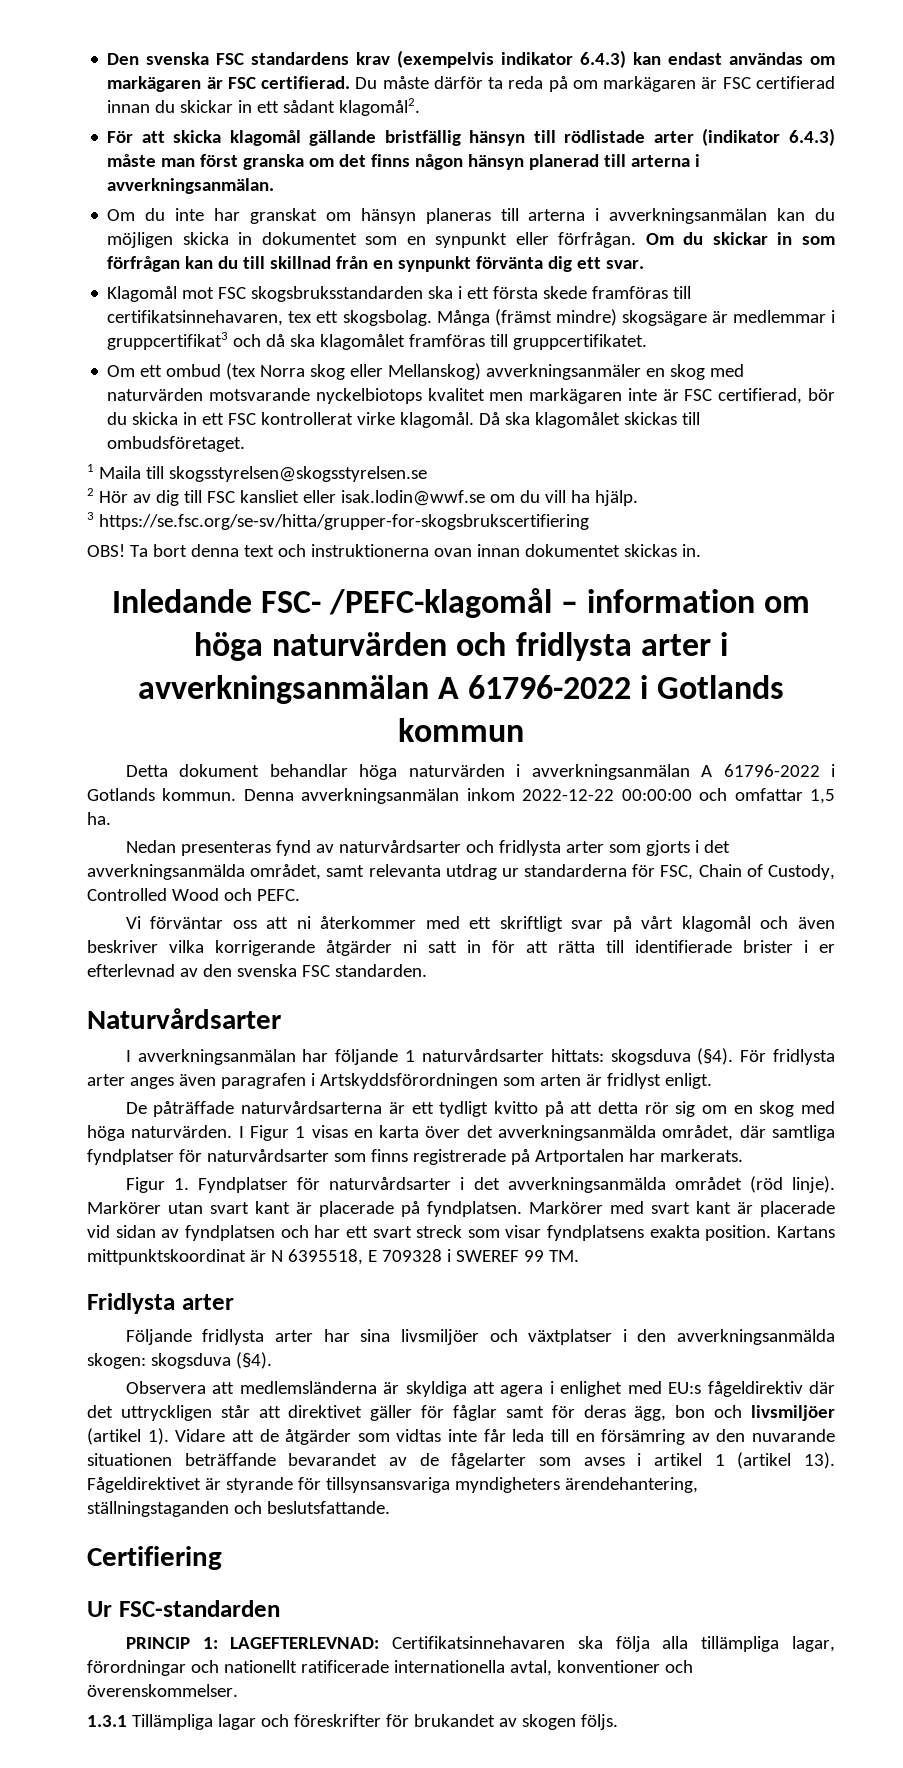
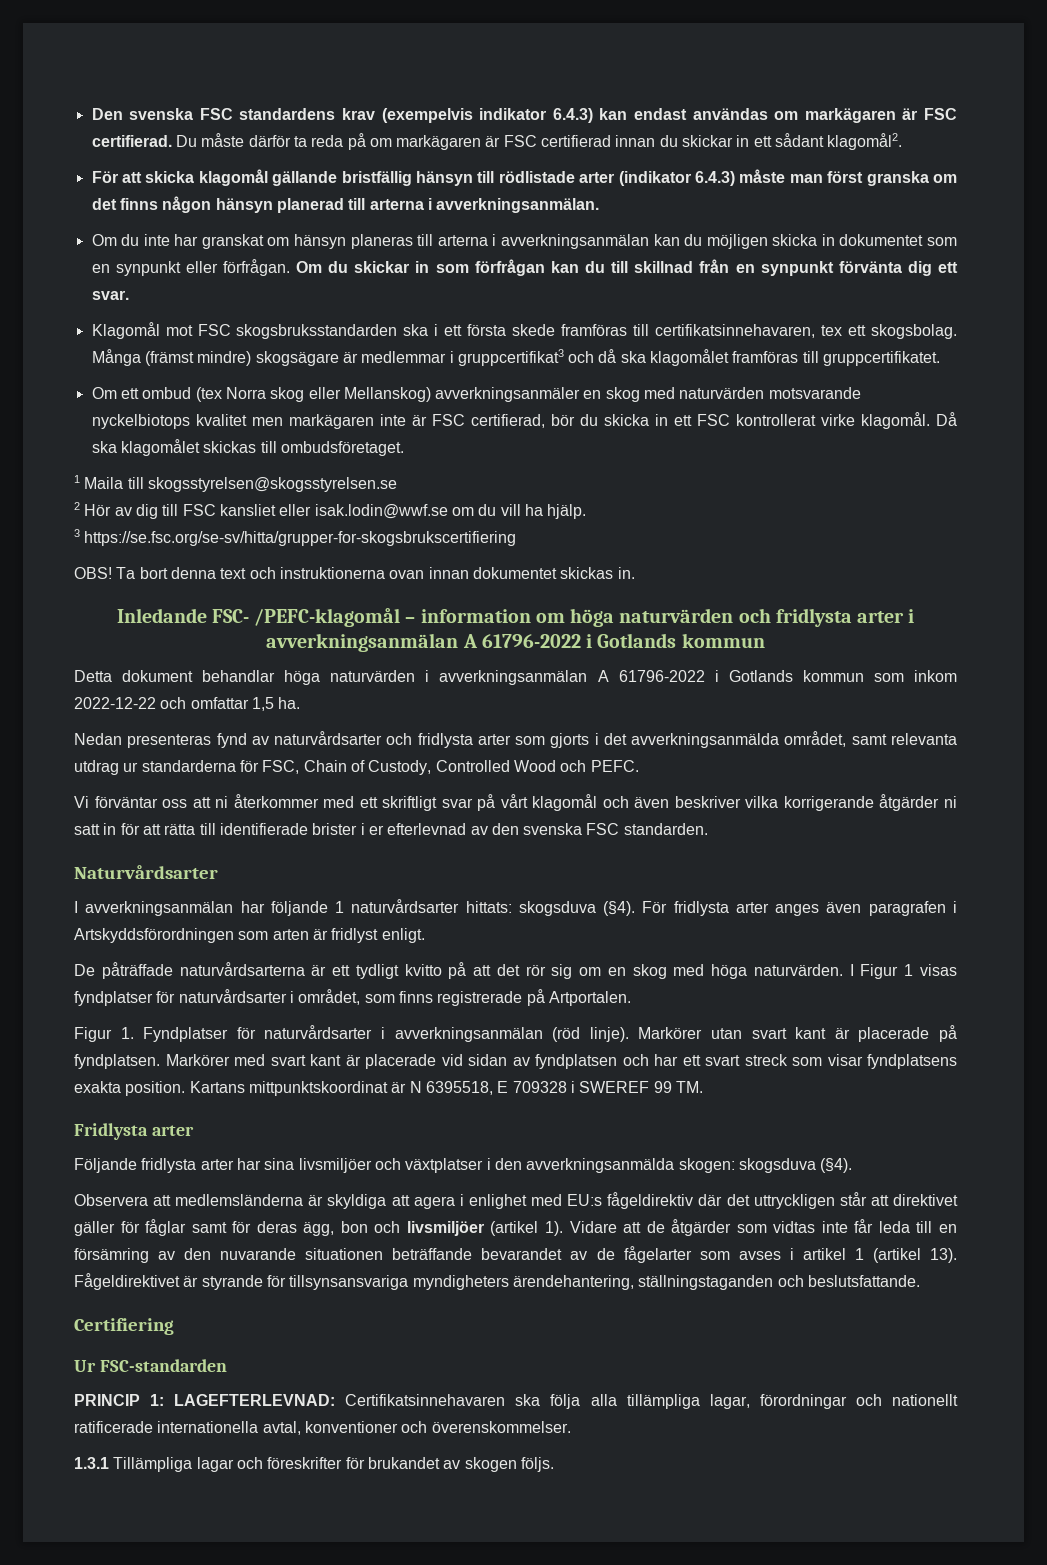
[162,788,460,804] kommun. Denna avverkningsanmälan -> [802,670,904,682] kommun som
[621,789,692,801] 00:00:00 -> (156, 703) none
[597,1101,638,1114] detta -> [496,964,520,976] det
[353,1125,835,1141] en karta över det avverkningsanmälda området, där samtliga -> (958, 970) none
(329, 1155) none -> [289,989,361,1005] i området,
[534,1149,743,1165] Artportalen har markerats. -> [548,991,631,1006] Artportalen.
[473,1177,742,1193] det avverkningsanmälda området -> [394,1027,543,1042] avverkningsanmälan

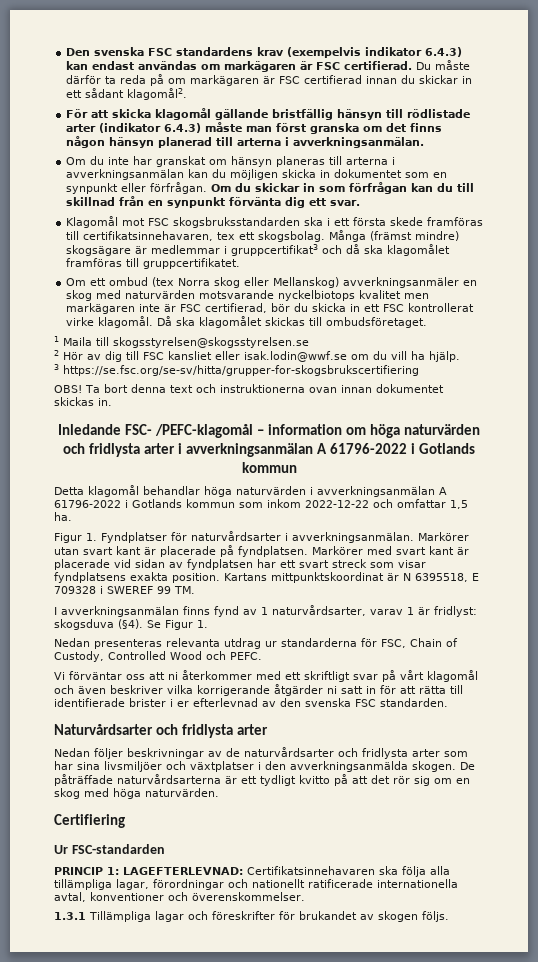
[122,670,194,682] dokument -> [88,485,139,497] klagomål
[74,731,887,748] Nedan presenteras fynd av naturvårdsarter och fridlysta arter som gjorts i det avverkningsanmälda området, samt -> [54,531,469,543] [54,545,469,557] [54,559,426,570] [54,572,479,583] [54,586,195,594] [54,605,477,617] [54,619,208,630] [54,638,162,649] Figur 1. Fyndplatser för naturvårdsarter i avverkningsanmälan. Markörer utan svart kant är placerade på fyndplatsen. Markörer med svart kant är placerade vid sidan av fyndplatsen har ett svart streck som visar fyndplatsens exakta position. Kartans mittpunktskoordinat är N 6395518, E 709328 i SWEREF 99 TM. // I avverkningsanmälan finns fynd av 1 naturvårdsarter, varav 1 är fridlyst: skogsduva (§4). Se Figur 1. // Nedan presenteras
[74,899,957,916] [74,928,425,943] // I avverkningsanmälan har följande 1 naturvårdsarter hittats: skogsduva (§4). För fridlysta arter anges även paragrafen i Artskyddsförordningen som arten är fridlyst enligt. // -> [155,724,268,738] [54,747,468,759] [54,761,456,772] och fridlysta arter // Nedan följer beskrivningar av de naturvårdsarter och fridlysta arter som har sina livsmiljöer och växtplatser i den avverkningsanmälda skogen.
[849,964,958,979] [74,989,631,1006] [74,1025,958,1042] [74,1054,957,1069] [74,1081,703,1096] [74,1123,194,1140] [74,1158,853,1173] [74,1192,959,1209] [74,1219,957,1236] [74,1246,957,1263] [74,1273,920,1290] I Figur 1 visas fyndplatser för naturvårdsarter i området, som finns registrerade på Artportalen. // Figur 1. Fyndplatser för naturvårdsarter i avverkningsanmälan (röd linje). Markörer utan svart kant är placerade på fyndplatsen. Markörer med svart kant är placerade vid sidan av fyndplatsen och har ett svart streck som visar fyndplatsens exakta position. Kartans mittpunktskoordinat är N 6395518, E 709328 i SWEREF 99 TM. // Fridlysta arter // Följande fridlysta arter har sina livsmiljöer och växtplatser i den avverkningsanmälda skogen: skogsduva (§4). // Observera att medlemsländerna är skyldiga att agera i enlighet med EU:s fågeldirektiv där det uttryckligen står att direktivet gäller för fåglar samt för deras ägg, bon och livsmiljöer (artikel 1). Vidare att de åtgärder som vidtas inte får leda till en försämring av den nuvarande situationen beträffande bevarandet av de fågelarter som avses i artikel 1 (artikel 13). Fågeldirektivet är styrande för tillsynsansvariga myndigheters ärendehantering, ställningstaganden och beslutsfattande. -> (219, 792) none

